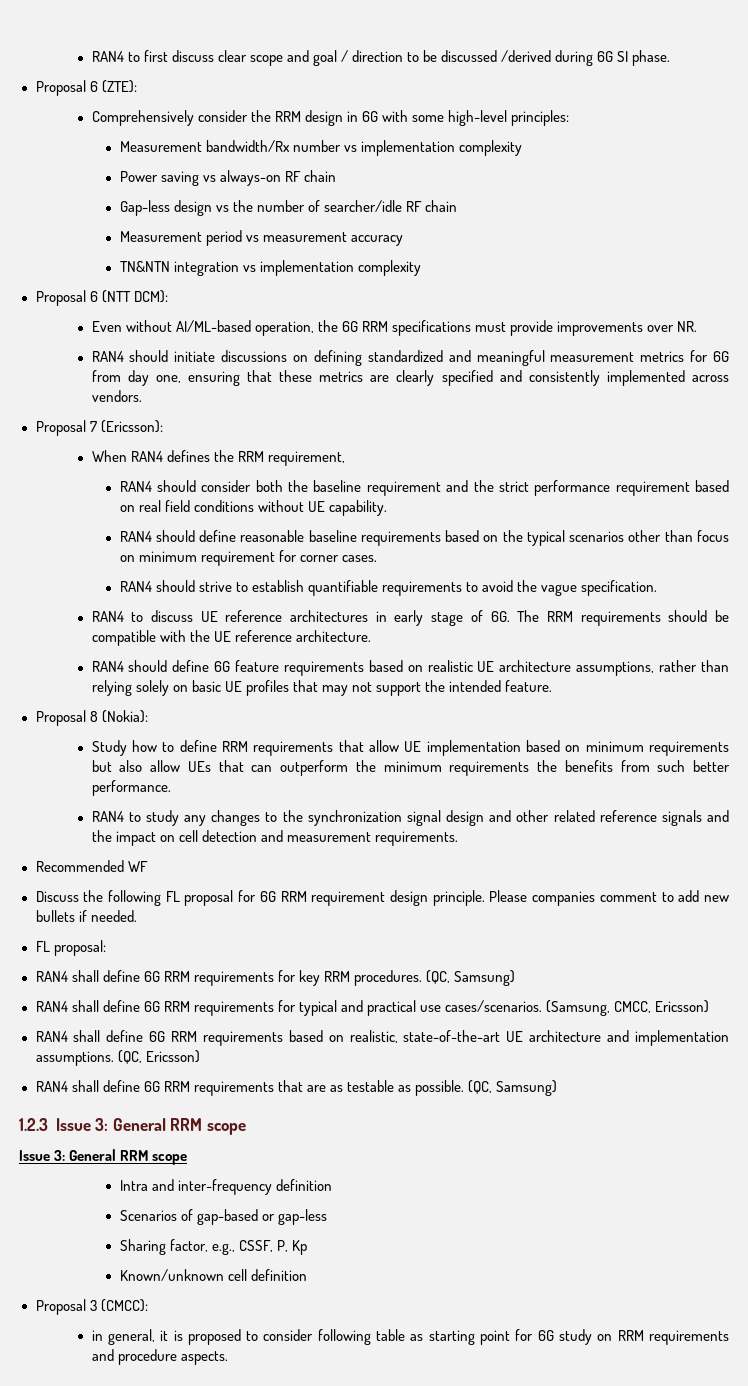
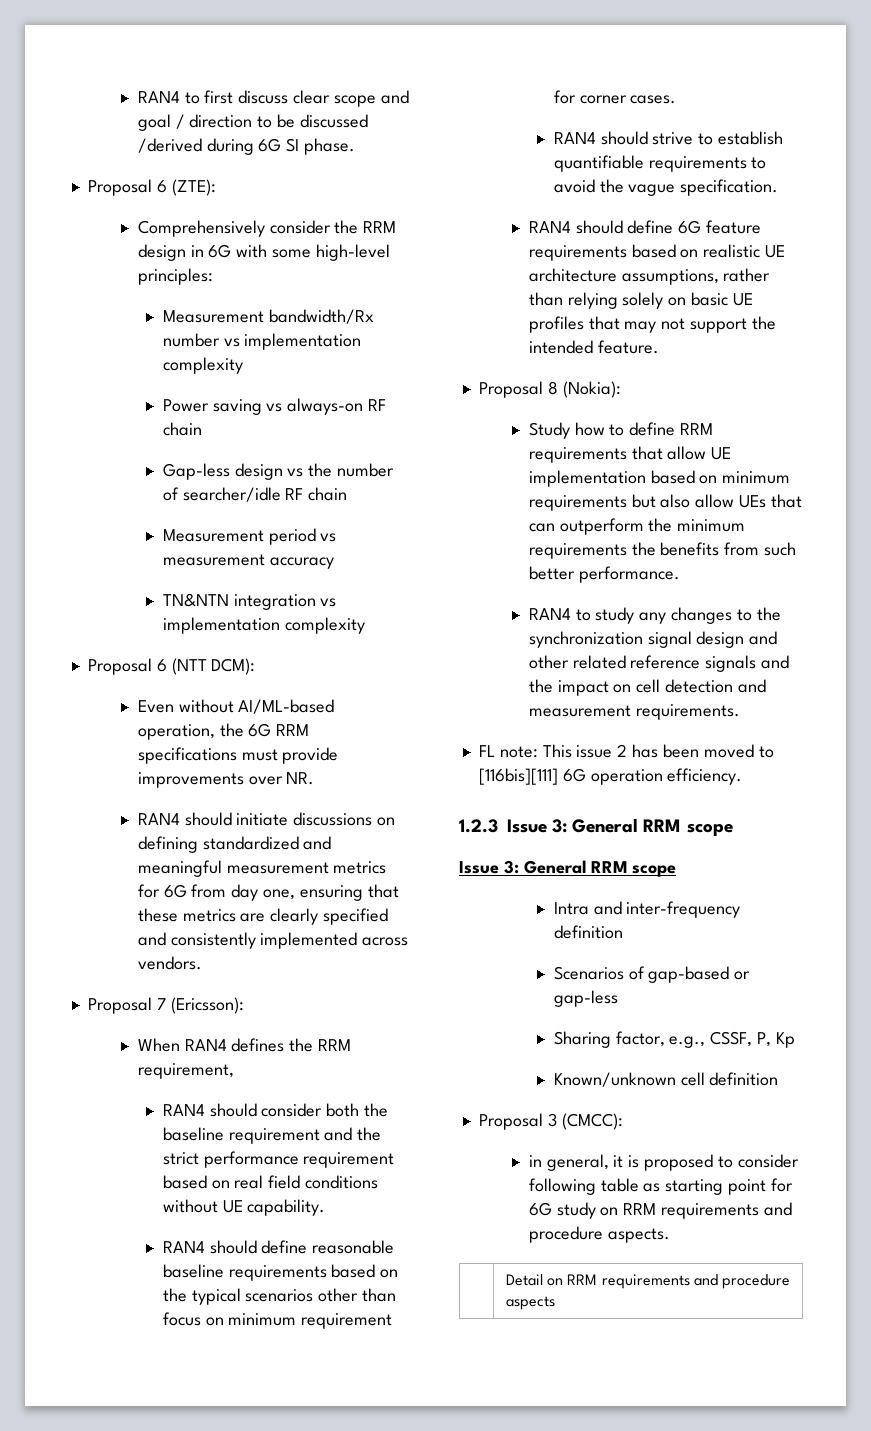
[91,610,730,626] [91,630,371,646] // RAN4 to discuss UE reference architectures in early stage of 6G. The RRM requirements should be compatible with the UE reference architecture. -> (779, 187) none
[35,860,148,872] [35,890,729,906] [35,910,137,922] [35,940,106,956] [35,970,516,986] [35,1000,710,1016] [35,1030,729,1046] [35,1050,200,1066] [35,1080,558,1096] Recommended WF // Discuss the following FL proposal for 6G RRM requirement design principle. Please companies comment to add new bullets if needed. // FL proposal: // RAN4 shall define 6G RRM requirements for key RRM procedures. (QC, Samsung) // RAN4 shall define 6G RRM requirements for typical and practical use cases/scenarios. (Samsung, CMCC, Ericsson) // RAN4 shall define 6G RRM requirements based on realistic, state-of-the-art UE architecture and implementation assumptions. (QC, Ericsson) // RAN4 shall define 6G RRM requirements that are as testable as possible. (QC, Samsung) -> [478,744,774,758] [478,768,743,785] FL note: This issue 2 has been moved to [116bis][111] 6G operation efficiency.
(228, 1358) none -> [505,1274,791,1289] [505,1296,555,1310] // | Detail on RRM requirements and procedure aspects

